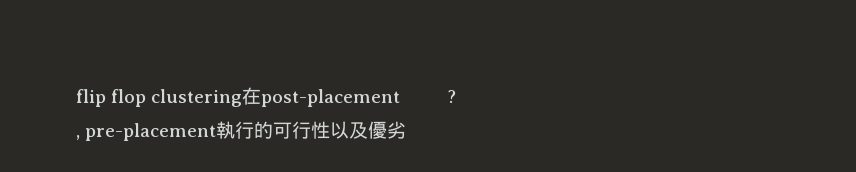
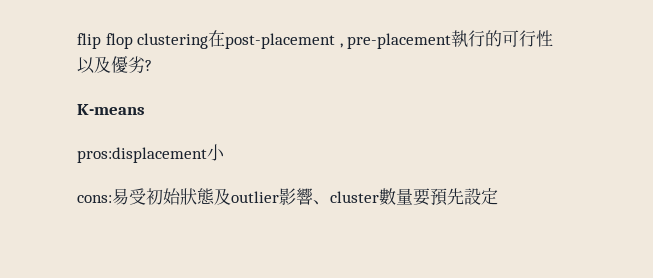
(456, 96) none -> [77,104,145,115] [77,144,225,163] [77,188,498,206] // K-means // pros:displacement小 // cons:易受初始狀態及outlier影響、cluster數量要預先設定

